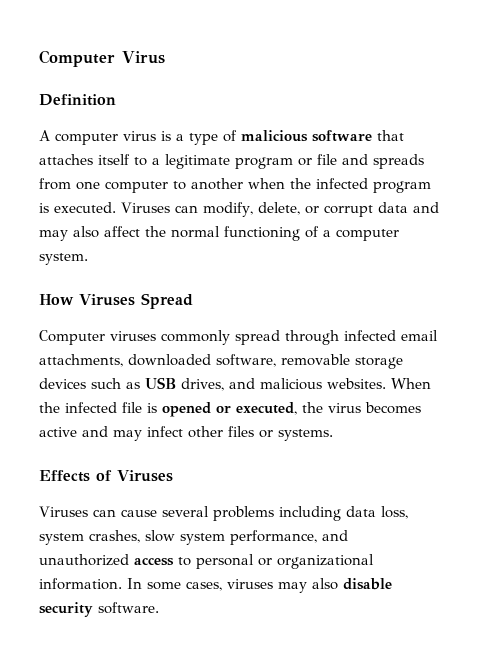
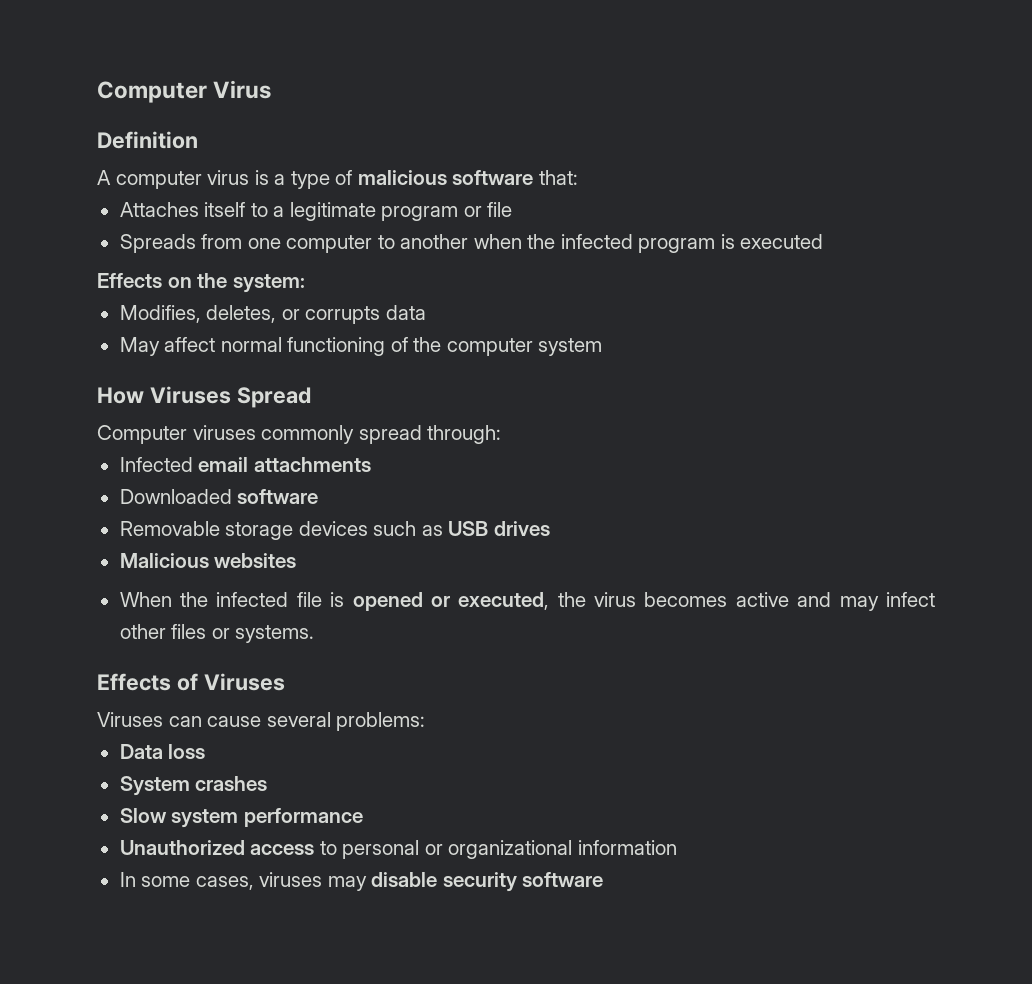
[377,130,404,141] [39,154,93,165] that attaches -> [538,170,578,185] [119,202,199,217] that: // Attaches
[342,154,424,169] and spreads -> [119,234,196,253] // Spreads
[54,202,439,217] [39,226,399,241] [39,253,88,265] executed. Viruses can modify, delete, or corrupt data and may also affect the normal functioning of a computer system. -> [740,234,824,249] [97,273,305,293] [119,305,426,324] [119,337,603,356] executed // Effects on the system: // Modifies, deletes, or corrupts data // May affect normal functioning of the computer system
[285,330,438,345] [39,354,350,367] through infected email attachments, downloaded software, removable -> [427,425,502,444] [119,457,371,472] [119,489,319,504] [119,521,220,536] through: // Infected email attachments // Downloaded software // Removable
[181,378,386,391] drives, and malicious websites. -> [493,521,550,536] [119,553,297,568] drives // Malicious websites //
[213,506,408,521] [39,530,348,545] [39,554,129,566] problems including data loss, system crashes, slow system performance, and unauthorized -> [336,712,426,731] [119,744,206,759] [119,776,268,796] [119,808,363,828] [119,840,245,855] problems: // Data loss // System crashes // Slow system performance // Unauthorized
[39,578,122,590] information. -> [577,840,677,855] information //
[312,578,338,590] also -> (367, 883) none
[98,602,159,614] software. -> [522,872,604,887] software

